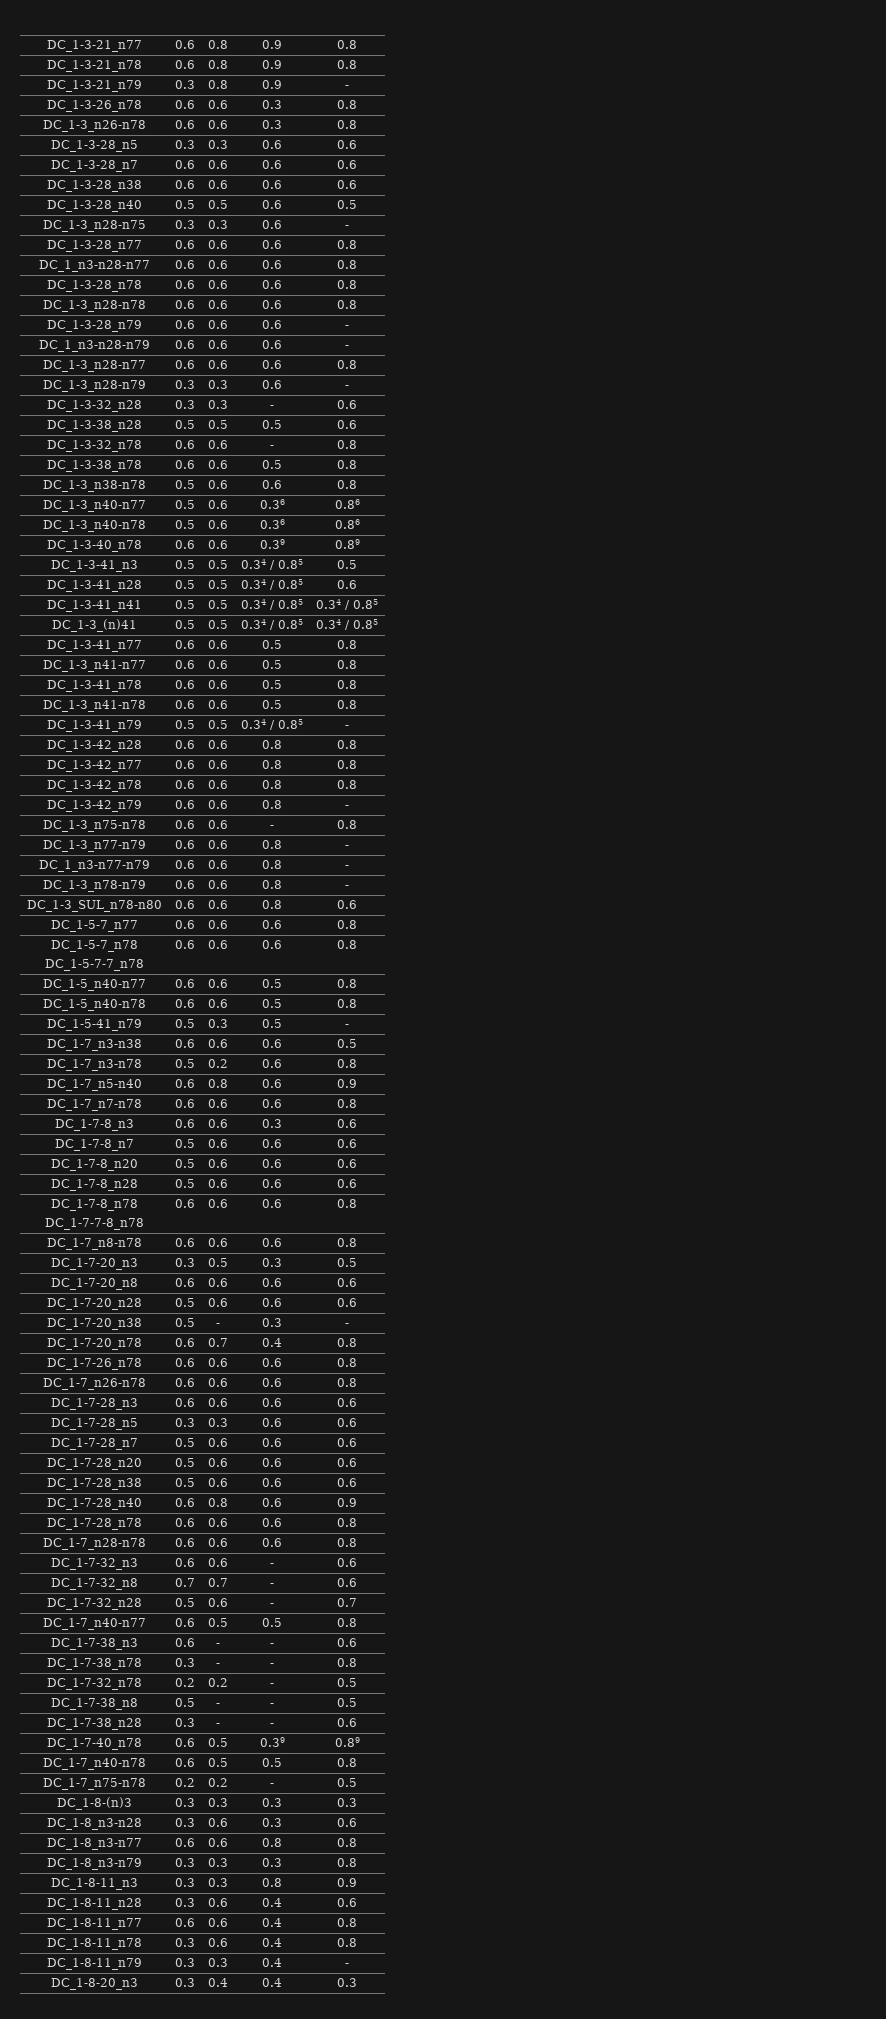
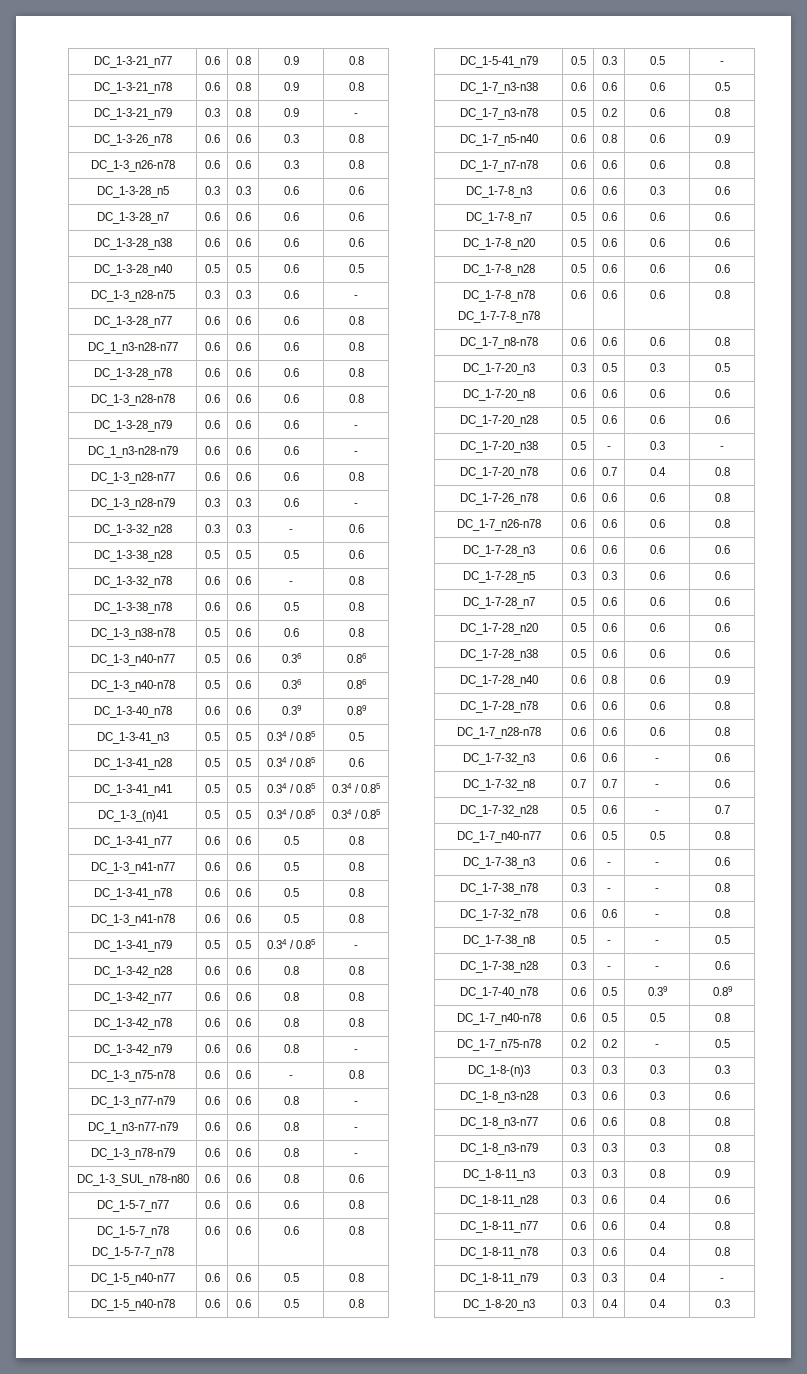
[175,1678,195,1687] [208,1678,228,1687] [270,1683,274,1687] [337,1678,357,1687] 0.2 | 0.2 | - | 0.5 -> [570,909,586,918] [601,909,617,918] [655,914,659,918] [714,909,730,918] 0.6 | 0.6 | - | 0.8

